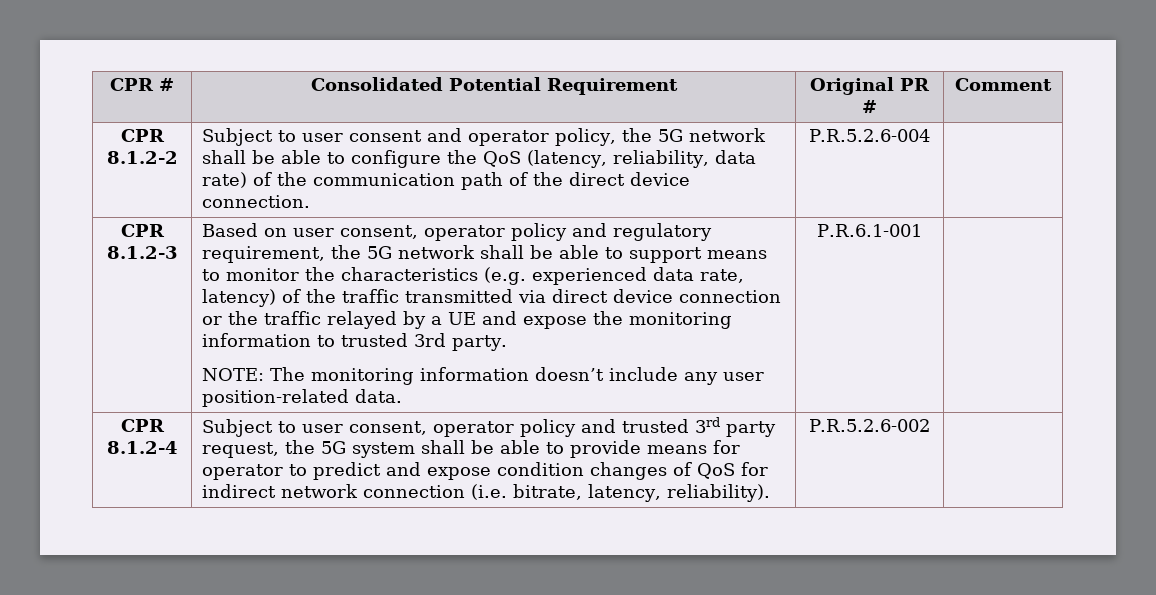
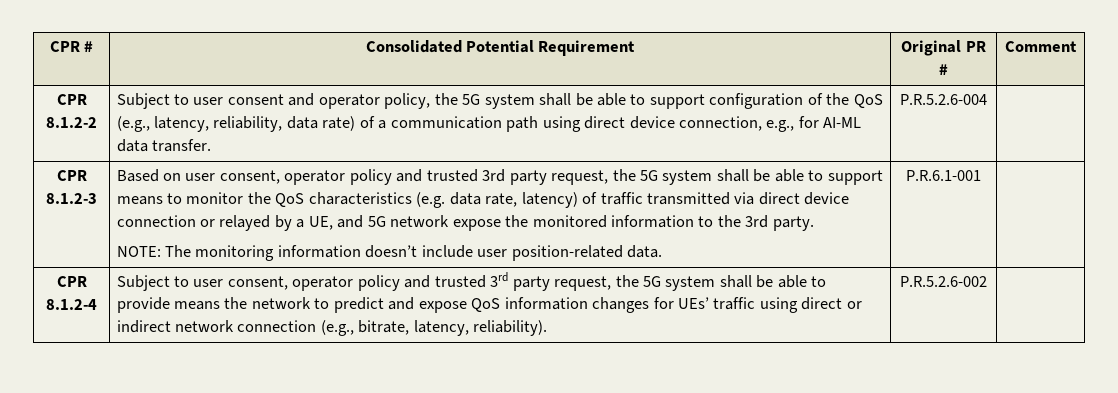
[689,128,767,142] [202,150,608,168] network shall be able to configure the QoS (latency, -> [484,93,883,109] [116,116,210,132] system shall be able to support configuration of the QoS (e.g., latency,
[277,172,308,186] the -> [378,120,387,129] a
[509,172,691,186] [202,195,311,208] of the direct device connection. -> [542,116,862,132] [116,139,212,152] using direct device connection, e.g., for AI-ML data transfer.
[613,223,713,241] [202,245,476,263] regulatory requirement, the 5G network -> [426,169,713,185] trusted 3rd party request, the 5G system
(336, 274) none -> [275,193,305,207] QoS
[532,267,648,285] experienced -> (446, 200) none
[306,289,337,303] the -> (598, 198) none
[228,311,322,325] the traffic -> (216, 223) none
[448,311,518,325] UE and -> [308,215,450,230] UE, and 5G network
[629,312,733,329] monitoring -> [532,215,607,228] monitored
[341,333,409,347] trusted -> [717,215,741,227] the
[684,372,719,385] any -> (473, 251) none
[713,440,741,454] [202,464,284,480] for operator -> [224,297,311,309] the network
[497,462,769,480] condition changes of QoS for -> [471,297,862,313] QoS information changes for UEs’ traffic using direct or
[471,484,508,500] (i.e. -> [320,320,354,336] (e.g.,

